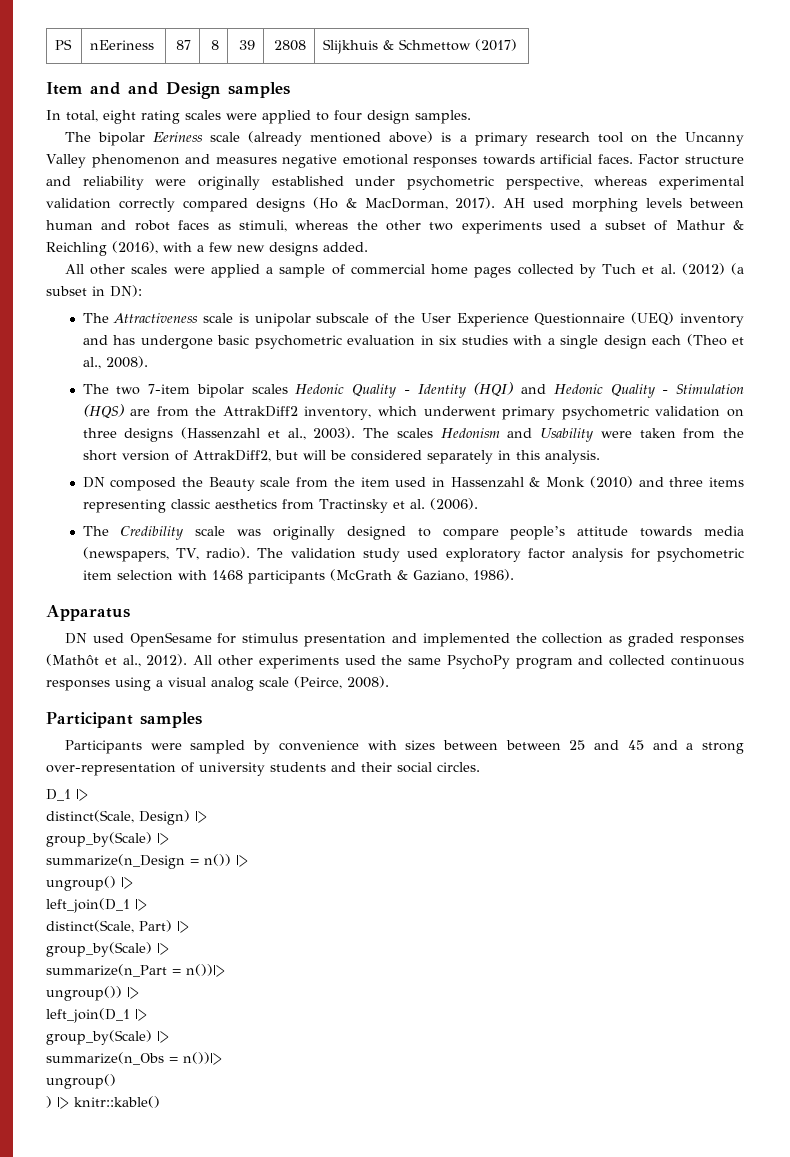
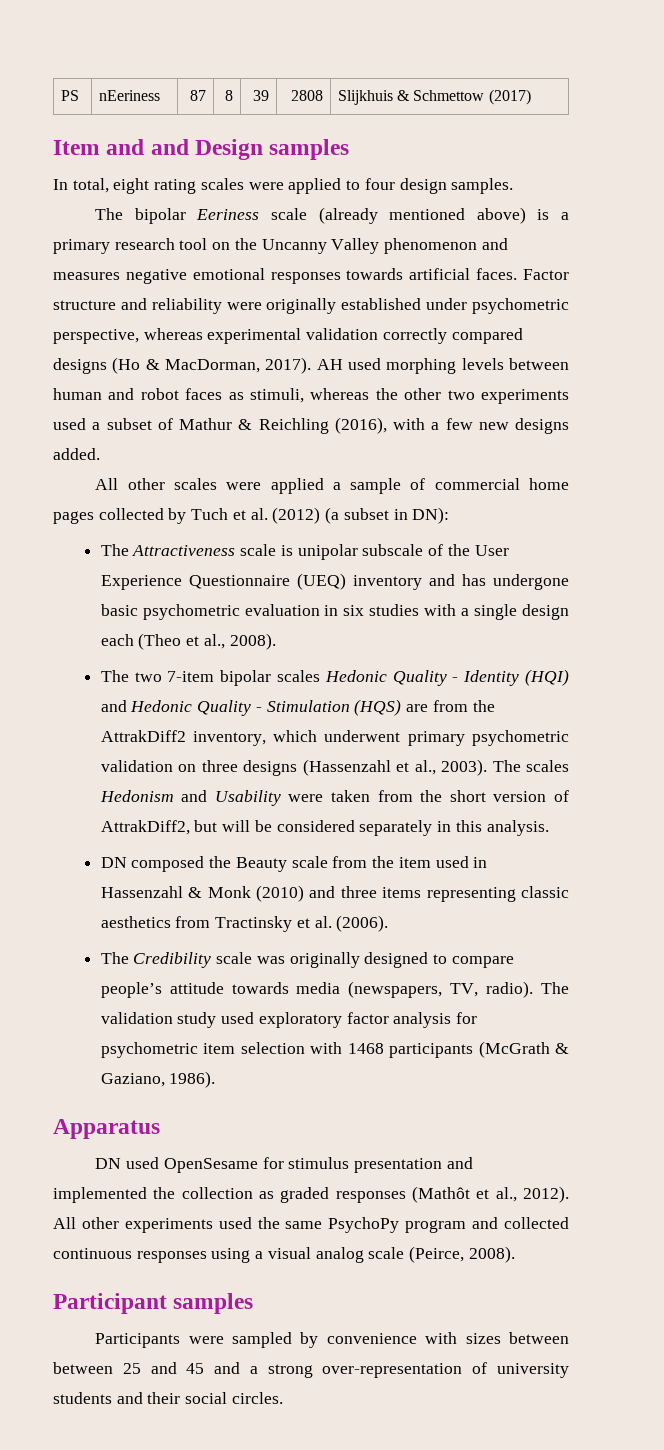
[46,789,88,801] [46,810,207,825] [46,832,169,847] [46,854,248,869] [46,876,133,891] [46,898,147,913] [46,920,189,933] [46,942,169,957] [46,964,225,977] [46,986,139,1001] [46,1008,147,1023] [46,1030,169,1045] [46,1052,222,1065] [46,1074,116,1089] [46,1096,160,1109] // D_1 |> // distinct(Scale, Design) |> // group_by(Scale) |> // summarize(n_Design = n()) |> // ungroup() |> // left_join(D_1 |> // distinct(Scale, Part) |> // group_by(Scale) |> // summarize(n_Part = n())|> // ungroup()) |> // left_join(D_1 |> // group_by(Scale) |> // summarize(n_Obs = n())|> // ungroup() // ) |> knitr::kable() -> (283, 1398) none

